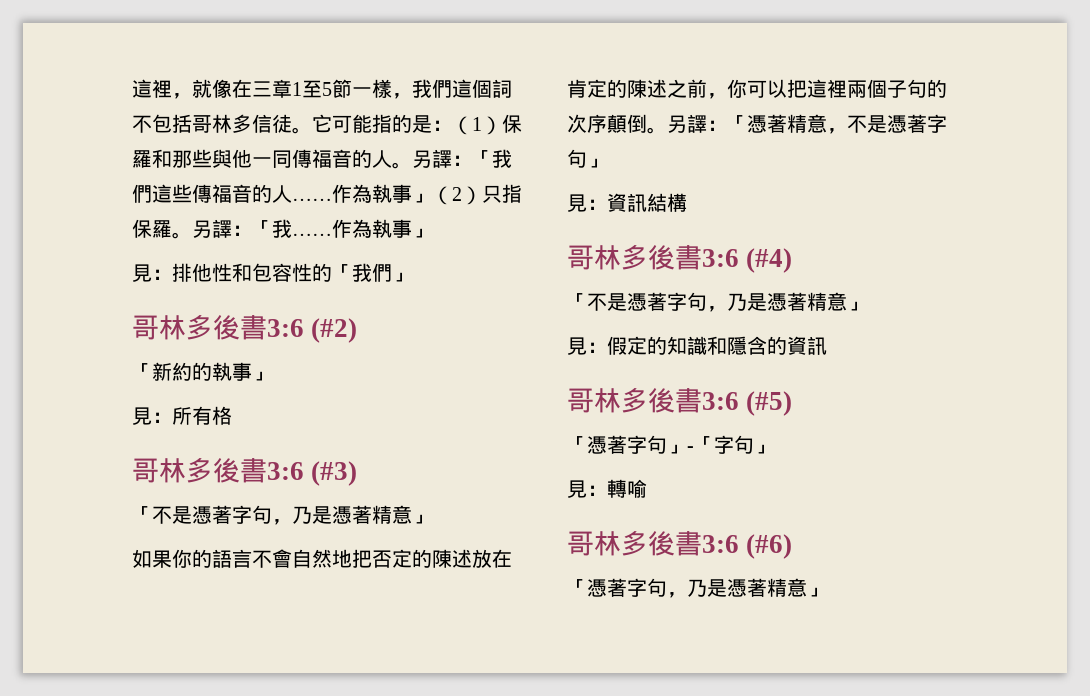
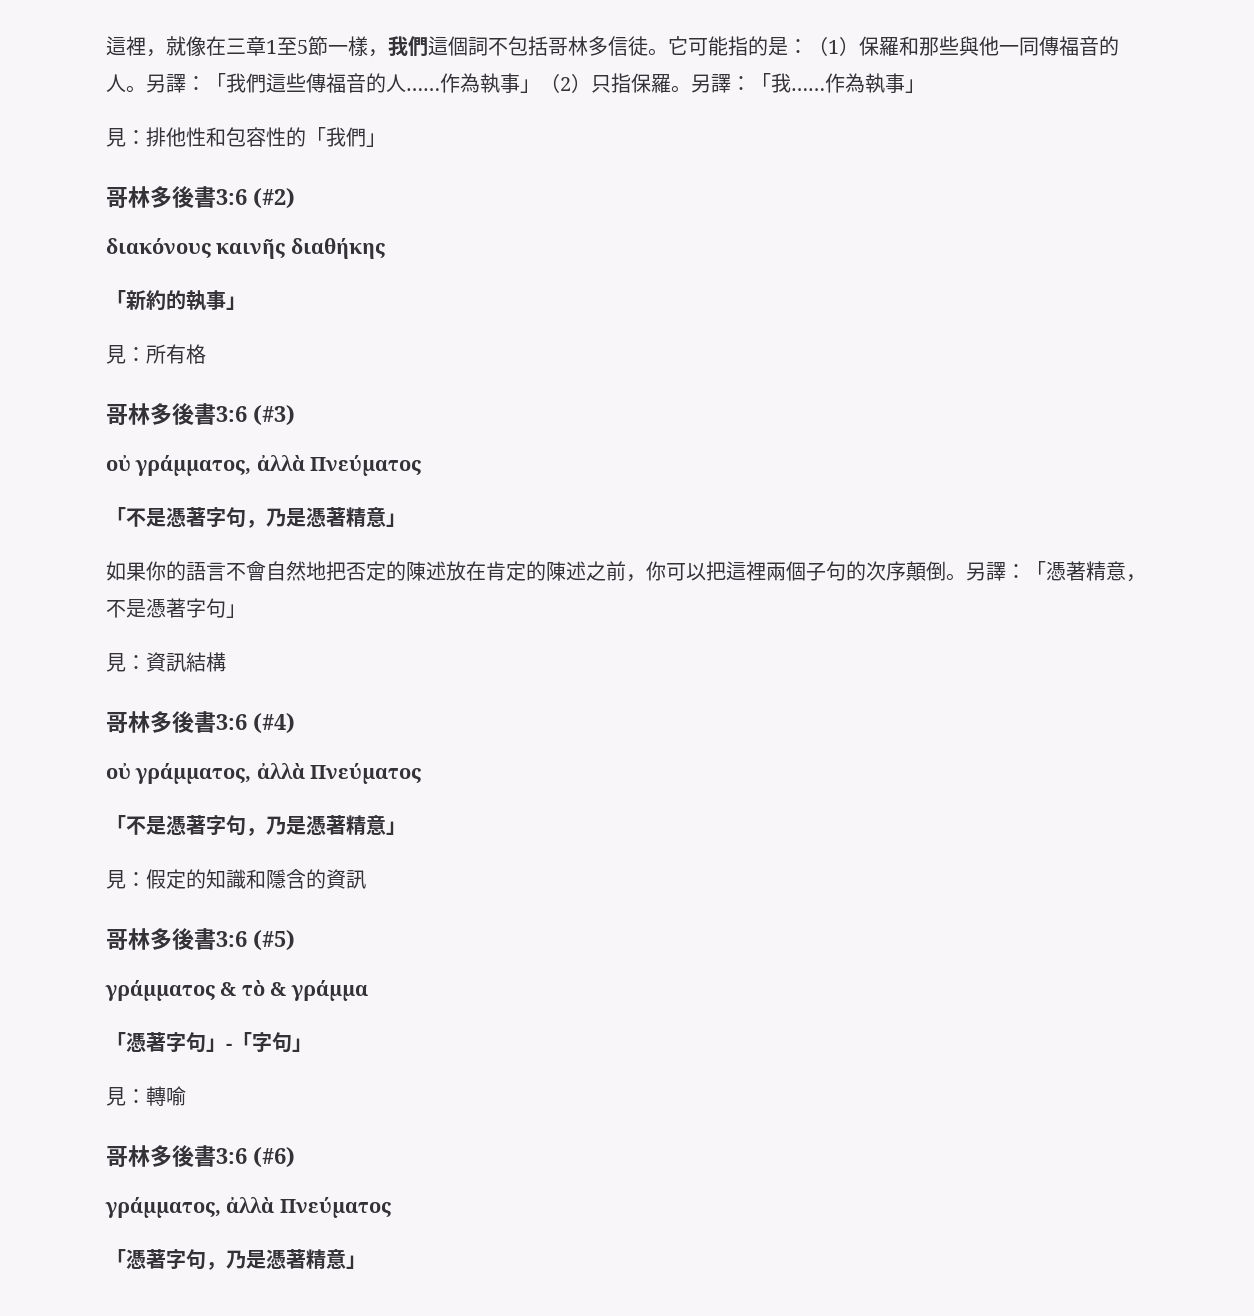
(358, 330) none -> [106,238,385,259] // διακόνους καινῆς διαθήκης
(358, 473) none -> [106,455,422,476] // οὐ γράμματος, ἀλλὰ Πνεύματος
(793, 260) none -> [106,763,422,784] // οὐ γράμματος, ἀλλὰ Πνεύματος
(793, 403) none -> [105,980,368,1001] // γράμματος & τὸ & γράμμα
(793, 546) none -> [105,1197,391,1218] // γράμματος, ἀλλὰ Πνεύματος

